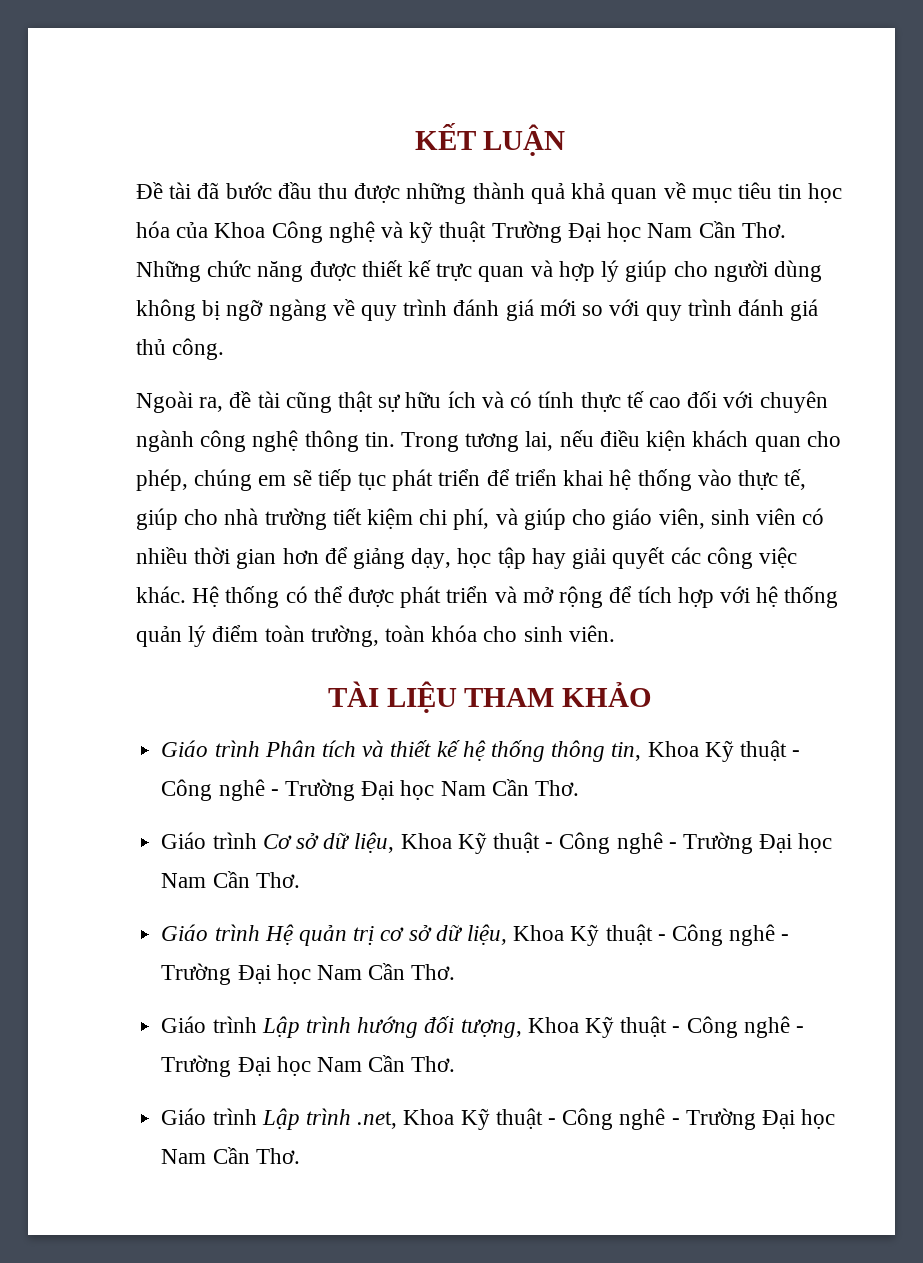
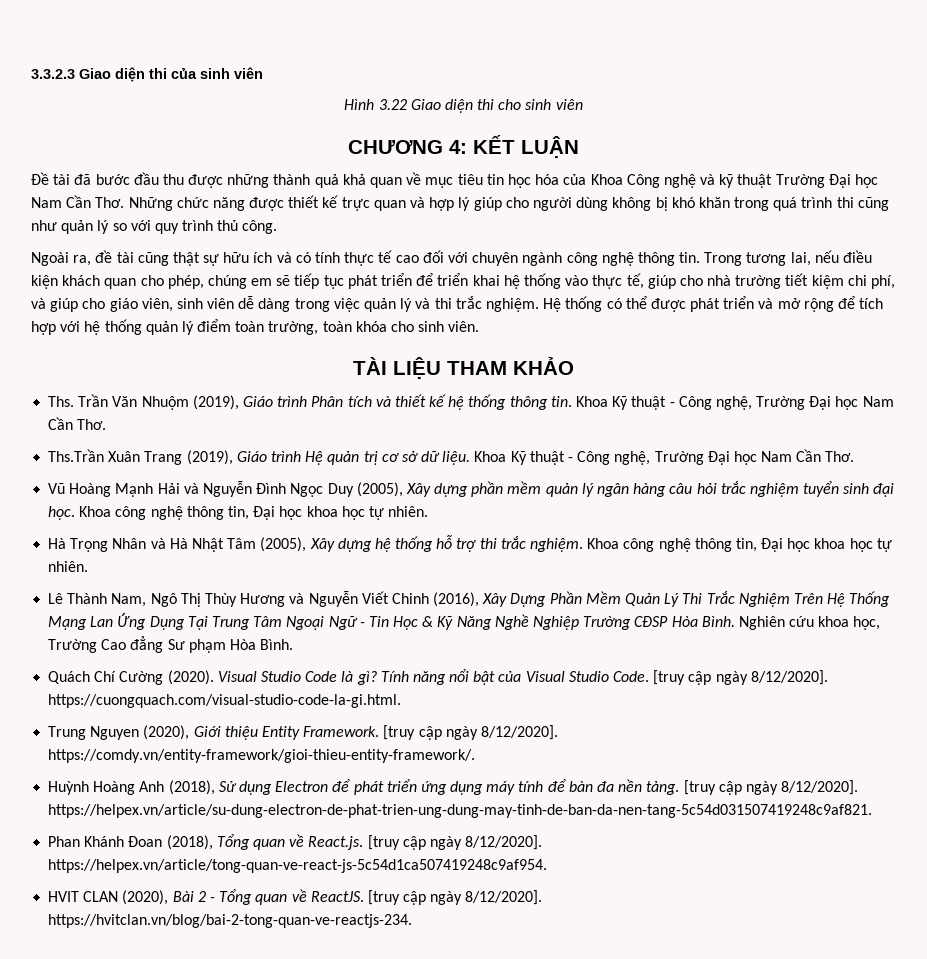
(414, 136) none -> [31,67,263,82] [344,99,583,113] [348,140,467,154] 3.3.2.3 Giao diện thi của sinh viên // Hình 3.22 Giao diện thi cho sinh viên // CHƯƠNG 4:
[226,299,576,321] ngỡ ngàng về quy trình đánh giá mới -> [671,197,889,211] [31,220,110,234] khó khăn trong quá trình thi cũng như quản lý
[737,299,819,321] đánh giá -> (214, 225) none
[802,508,825,525] [136,547,797,569] [136,586,186,603] có nhiều thời gian hơn để giảng dạy, học tập hay giải quyết các công việc khác. -> [238,296,539,312] dễ dàng trong việc quản lý và thi trắc nghiệm.
(653, 694) none -> [48,394,239,410] Ths. Trần Văn Nhuộm (2019),
[611,740,801,762] [161,779,579,801] [161,832,833,854] [161,871,300,888] tin, Khoa Kỹ thuật - Công nghê - Trường Đại học Nam Cần Thơ. // Giáo trình Cơ sở dữ liệu, Khoa Kỹ thuật - Công nghê - Trường Đại học Nam Cần Thơ. // -> [550,396,894,410] [48,417,107,430] [48,449,233,465] tin. Khoa Kỹ thuật - Công nghệ, Trường Đại học Nam Cần Thơ. // Ths.Trần Xuân Trang (2019),
[466,924,790,946] [161,963,456,985] [161,1016,805,1038] [161,1055,456,1077] [161,1108,836,1130] [161,1147,300,1164] liệu, Khoa Kỹ thuật - Công nghê - Trường Đại học Nam Cần Thơ. // Giáo trình Lập trình hướng đối tượng, Khoa Kỹ thuật - Công nghê - Trường Đại học Nam Cần Thơ. // Giáo trình Lập trình .net, Khoa Kỹ thuật - Công nghê - Trường Đại học Nam Cần Thơ. -> [442,449,855,465] [48,481,895,497] [48,506,429,520] [48,535,892,552] [48,561,89,572] [48,591,891,607] [48,613,881,630] [48,636,294,653] [48,669,828,685] [48,694,402,708] [48,725,558,740] [48,749,476,763] [48,779,859,795] [48,804,873,818] [48,834,543,850] [48,859,548,873] [48,889,543,905] [48,914,413,928] liệu. Khoa Kỹ thuật - Công nghệ, Trường Đại học Nam Cần Thơ. // Vũ Hoàng Mạnh Hải và Nguyễn Đình Ngọc Duy (2005), Xây dựng phần mềm quản lý ngân hàng câu hỏi trắc nghiệm tuyển sinh đại học. Khoa công nghệ thông tin, Đại học khoa học tự nhiên. // Hà Trọng Nhân và Hà Nhật Tâm (2005), Xây dựng hệ thống hỗ trợ thi trắc nghiệm. Khoa công nghệ thông tin, Đại học khoa học tự nhiên. // Lê Thành Nam, Ngô Thị Thùy Hương và Nguyễn Viết Chinh (2016), Xây Dựng Phần Mềm Quản Lý Thi Trắc Nghiệm Trên Hệ Thống Mạng Lan Ứng Dụng Tại Trung Tâm Ngoại Ngữ - Tin Học & Kỹ Năng Nghề Nghiệp Trường CĐSP Hòa Bình. Nghiên cứu khoa học, Trường Cao đẳng Sư phạm Hòa Bình. // Quách Chí Cường (2020). Visual Studio Code là gì? Tính năng nổi bật của Visual Studio Code. [truy cập ngày 8/12/2020]. https://cuongquach.com/visual-studio-code-la-gi.html. // Trung Nguyen (2020), Giới thiệu Entity Framework. [truy cập ngày 8/12/2020]. https://comdy.vn/entity-framework/gioi-thieu-entity-framework/. // Huỳnh Hoàng Anh (2018), Sử dụng Electron để phát triển ứng dụng máy tính để bàn đa nền tảng. [truy cập ngày 8/12/2020]. https://helpex.vn/article/su-dung-electron-de-phat-trien-ung-dung-may-tinh-de-ban-da-nen-tang-5c54d031507419248c9af821. // Phan Khánh Đoan (2018), Tổng quan về React.js. [truy cập ngày 8/12/2020]. https://helpex.vn/article/tong-quan-ve-react-js-5c54d1ca507419248c9af954. // HVIT CLAN (2020), Bài 2 - Tổng quan về ReactJS. [truy cập ngày 8/12/2020]. https://hvitclan.vn/blog/bai-2-tong-quan-ve-reactjs-234.

